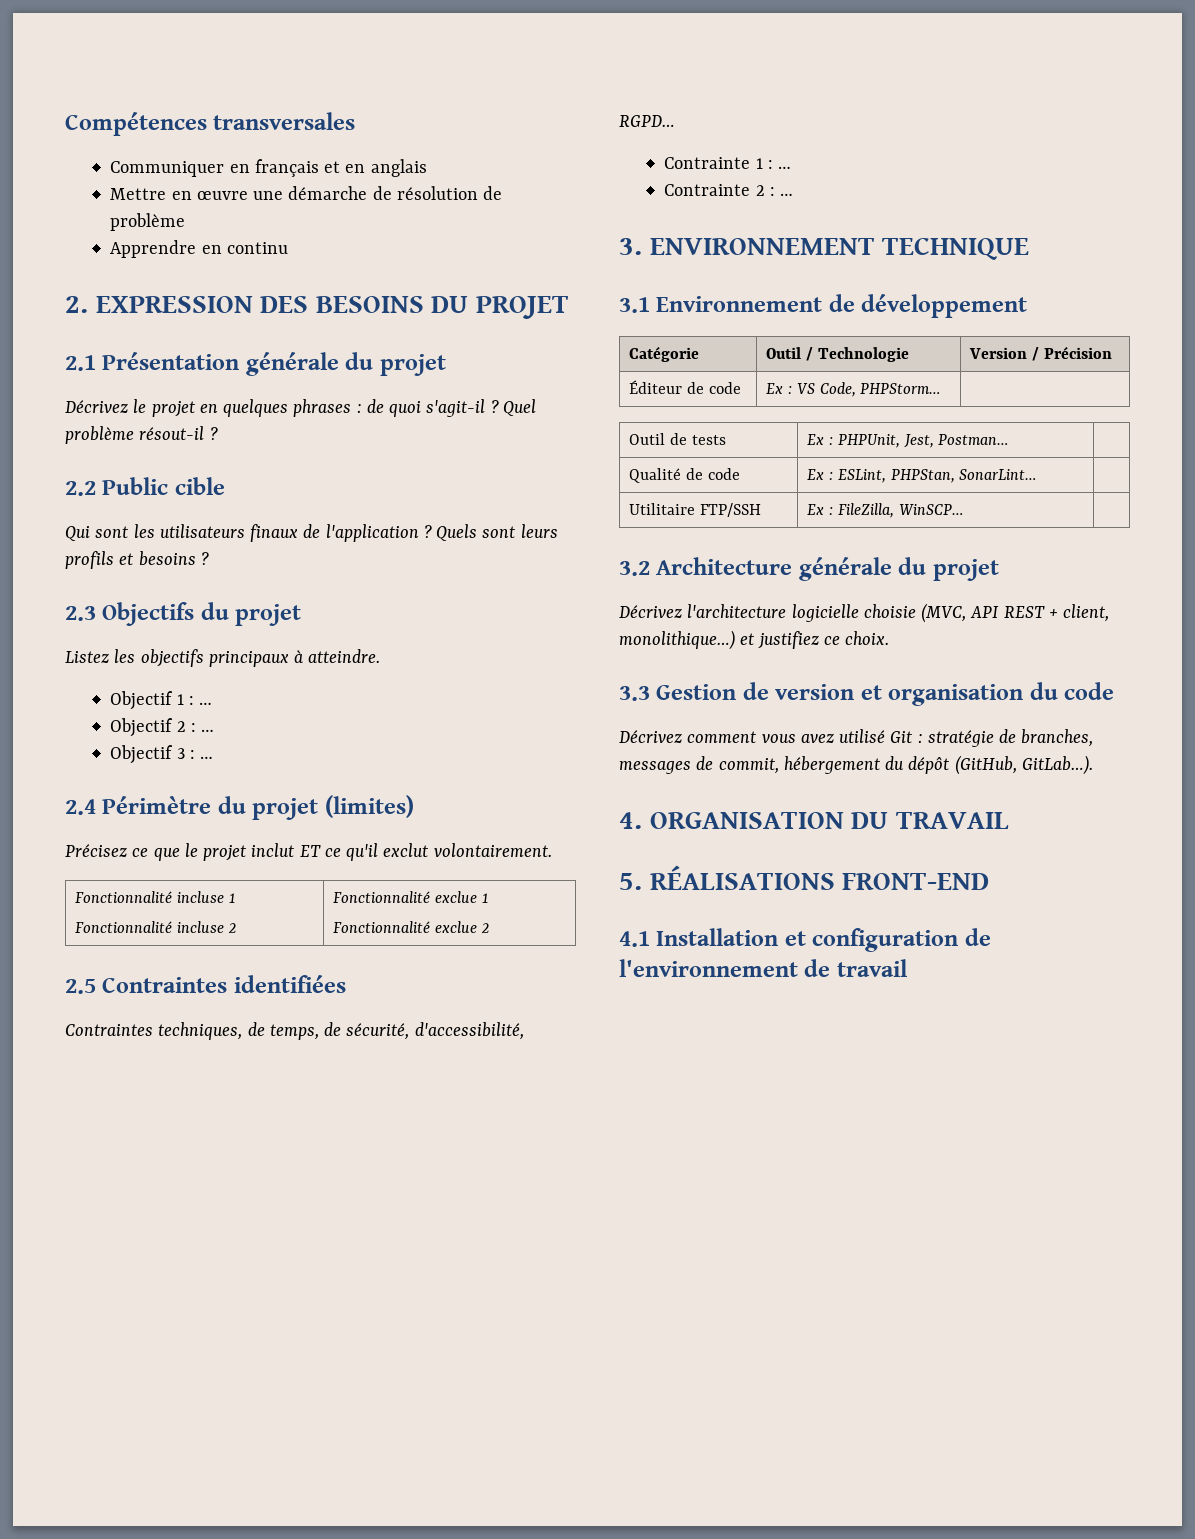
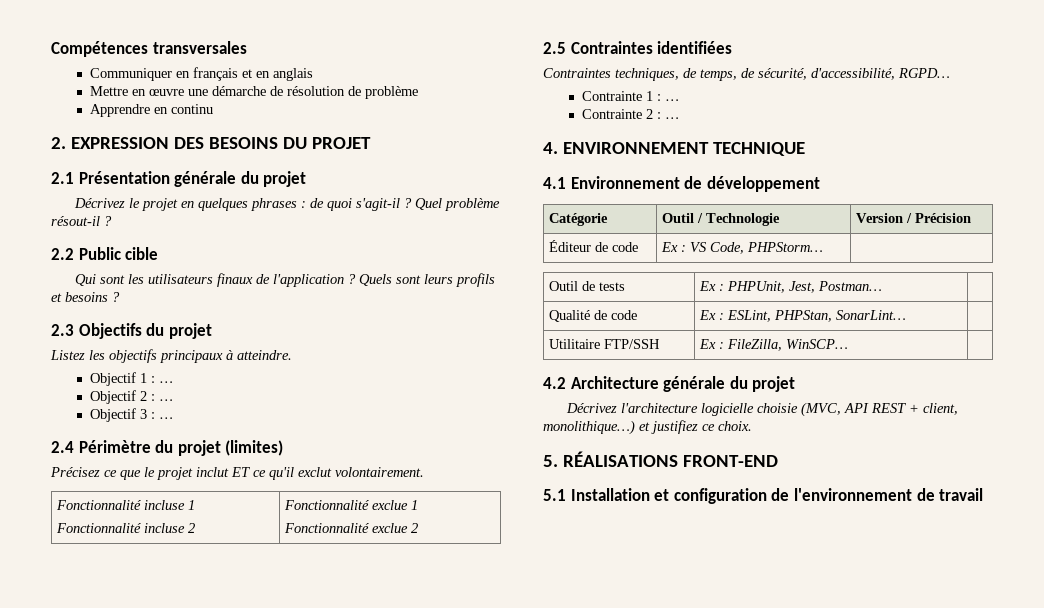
[619,238,642,255] 3. -> [543,142,558,154] 4.
[619,297,650,313] 3.1 -> [543,177,566,189] 4.1
[619,561,650,576] 3.2 -> [543,377,566,389] 4.2
[619,682,1115,706] [619,729,1094,747] [619,755,1093,775] [619,812,1009,829] // 3.3 Gestion de version et organisation du code // Décrivez comment vous avez utilisé Git : stratégie de branches, messages de commit, hébergement du dépôt (GitHub, GitLab…). // 4. ORGANISATION DU TRAVAIL -> (752, 426) none
[619,931,650,947] 4.1 -> [543,489,566,501] 5.1

